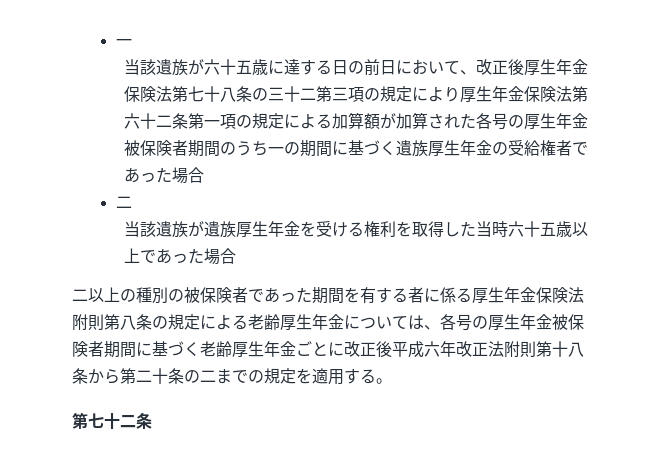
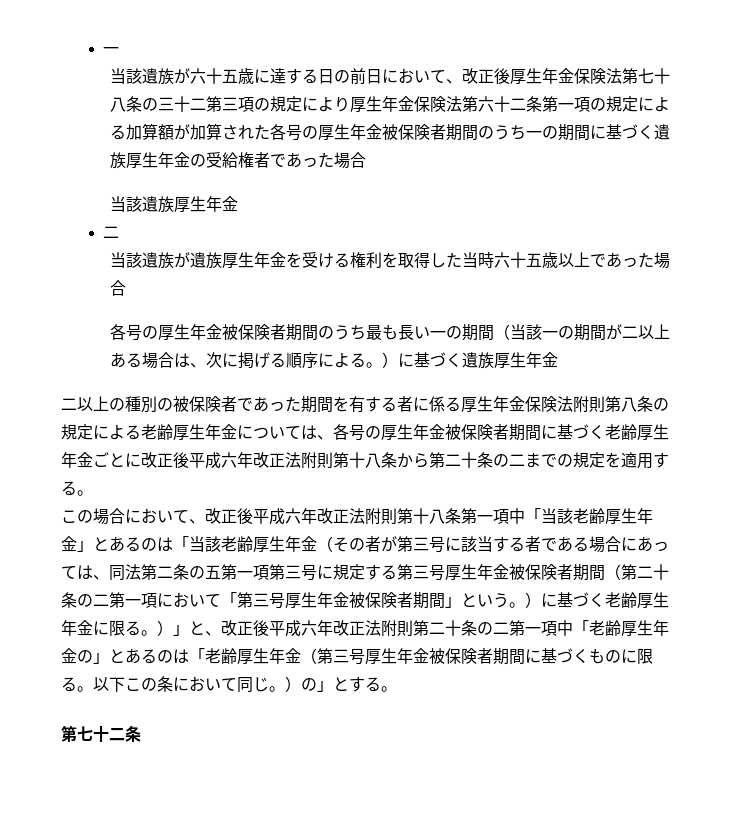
(204, 175) none -> [110,196,239,213] // 当該遺族厚生年金
(236, 256) none -> [110,324,671,341] [110,352,559,369] // 各号の厚生年金被保険者期間のうち最も長い一の期間（当該一の期間が二以上ある場合は、次に掲げる順序による。）に基づく遺族厚生年金
(392, 381) none -> [61,508,653,525] [61,536,669,553] [61,564,669,581] [61,592,669,609] [61,620,669,637] [61,648,653,665] [61,676,397,693] // この場合において、改正後平成六年改正法附則第十八条第一項中「当該老齢厚生年金」とあるのは「当該老齢厚生年金（その者が第三号に該当する者である場合にあっては、同法第二条の五第一項第三号に規定する第三号厚生年金被保険者期間（第二十条の二第一項において「第三号厚生年金被保険者期間」という。）に基づく老齢厚生年金に限る。）」と、改正後平成六年改正法附則第二十条の二第一項中「老齢厚生年金の」とあるのは「老齢厚生年金（第三号厚生年金被保険者期間に基づくものに限る。以下この条において同じ。）の」とする。

